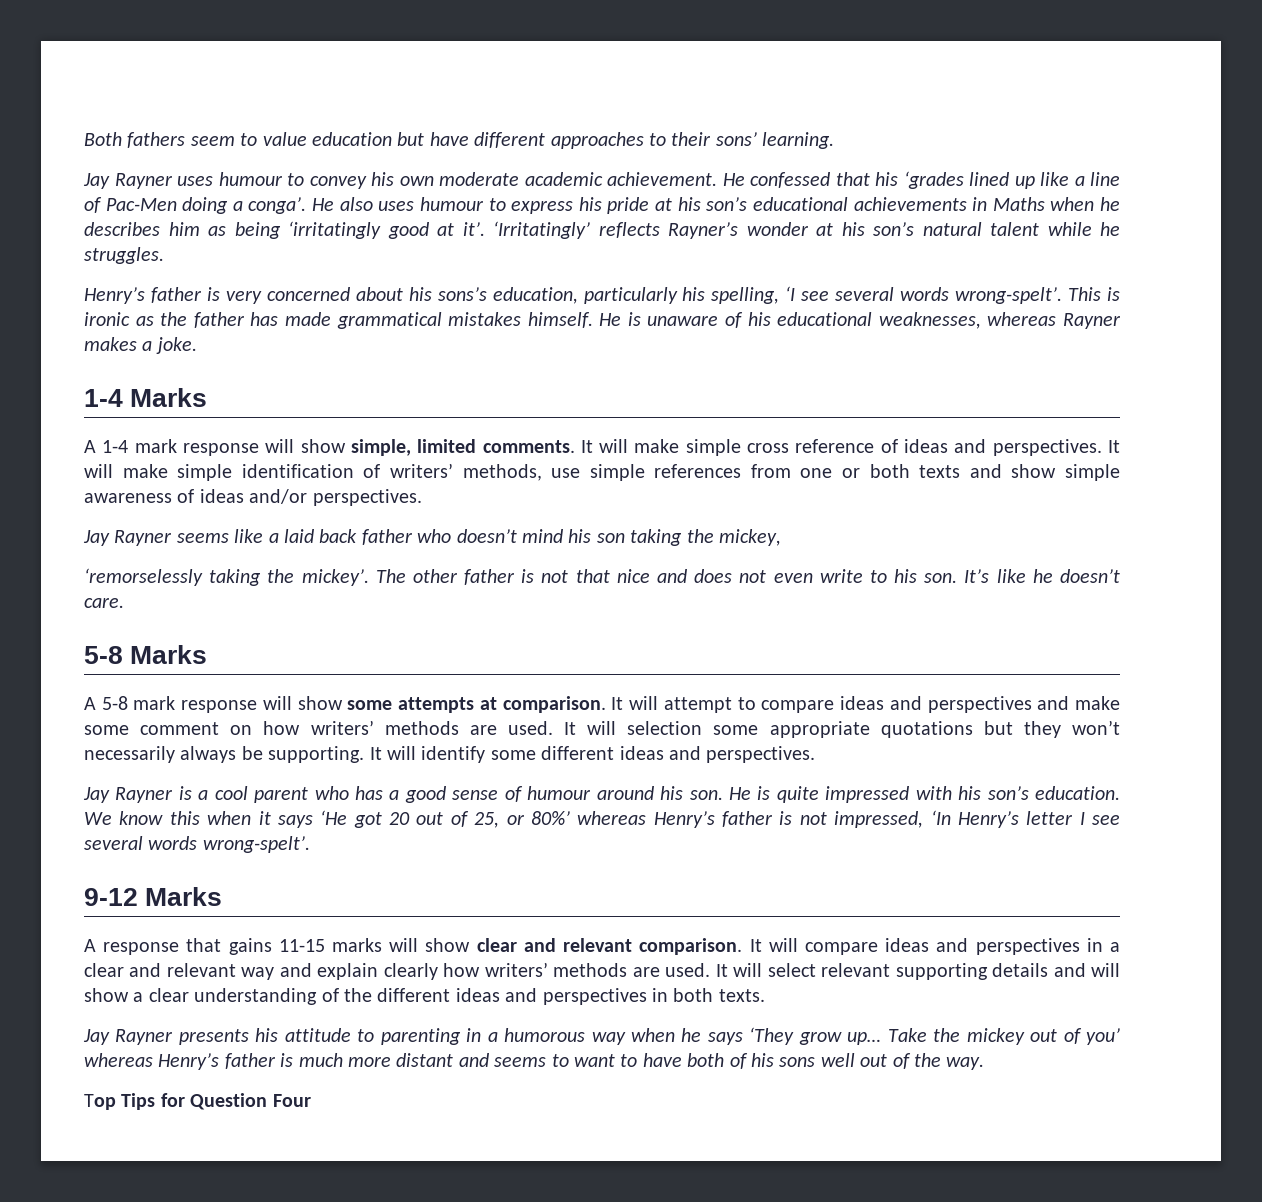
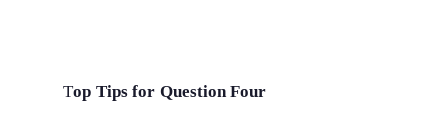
[84,132,835,149] [83,171,1120,189] [84,197,1120,214] [84,221,1120,239] [84,247,164,264] [84,286,1120,304] [84,312,1122,329] [84,337,197,354] [84,388,208,407] [84,439,1120,456] [84,463,1120,481] [84,489,422,506] [83,529,781,546] [84,568,1120,586] [84,598,124,608] [84,645,208,664] [84,696,1120,713] [84,720,1120,738] [84,746,816,763] [83,786,1120,803] [84,810,1120,828] [84,836,310,853] [84,887,223,906] [84,938,1120,955] [84,962,1121,980] [84,988,765,1005] [83,1027,1121,1045] [84,1053,985,1070] Both fathers seem to value education but have different approaches to their sons’ learning. // Jay Rayner uses humour to convey his own moderate academic achievement. He confessed that his ‘grades lined up like a line of Pac-Men doing a conga’. He also uses humour to express his pride at his son’s educational achievements in Maths when he describes him as being ‘irritatingly good at it’. ‘Irritatingly’ reflects Rayner’s wonder at his son’s natural talent while he struggles. // Henry’s father is very concerned about his sons’s education, particularly his spelling, ‘I see several words wrong-spelt’. This is ironic as the father has made grammatical mistakes himself. He is unaware of his educational weaknesses, whereas Rayner makes a joke. // 1-4 Marks // A 1-4 mark response will show simple, limited comments. It will make simple cross reference of ideas and perspectives. It will make simple identification of writers’ methods, use simple references from one or both texts and show simple awareness of ideas and/or perspectives. // Jay Rayner seems like a laid back father who doesn’t mind his son taking the mickey, // ‘remorselessly taking the mickey’. The other father is not that nice and does not even write to his son. It’s like he doesn’t care. // 5-8 Marks // A 5-8 mark response will show some attempts at comparison. It will attempt to compare ideas and perspectives and make some comment on how writers’ methods are used. It will selection some appropriate quotations but they won’t necessarily always be supporting. It will identify some different ideas and perspectives. // Jay Rayner is a cool parent who has a good sense of humour around his son. He is quite impressed with his son’s education. We know this when it says ‘He got 20 out of 25, or 80%’ whereas Henry’s father is not impressed, ‘In Henry’s letter I see several words wrong-spelt’. // 9-12 Marks // A response that gains 11-15 marks will show clear and relevant comparison. It will compare ideas and perspectives in a clear and relevant way and explain clearly how writers’ methods are used. It will select relevant supporting details and will show a clear understanding of the different ideas and perspectives in both texts. // Jay Rayner presents his attitude to parenting in a humorous way when he says ‘They grow up… Take the mickey out of you’ whereas Henry’s father is much more distant and seems to want to have both of his sons well out of the way. // -> (63, 93) none

